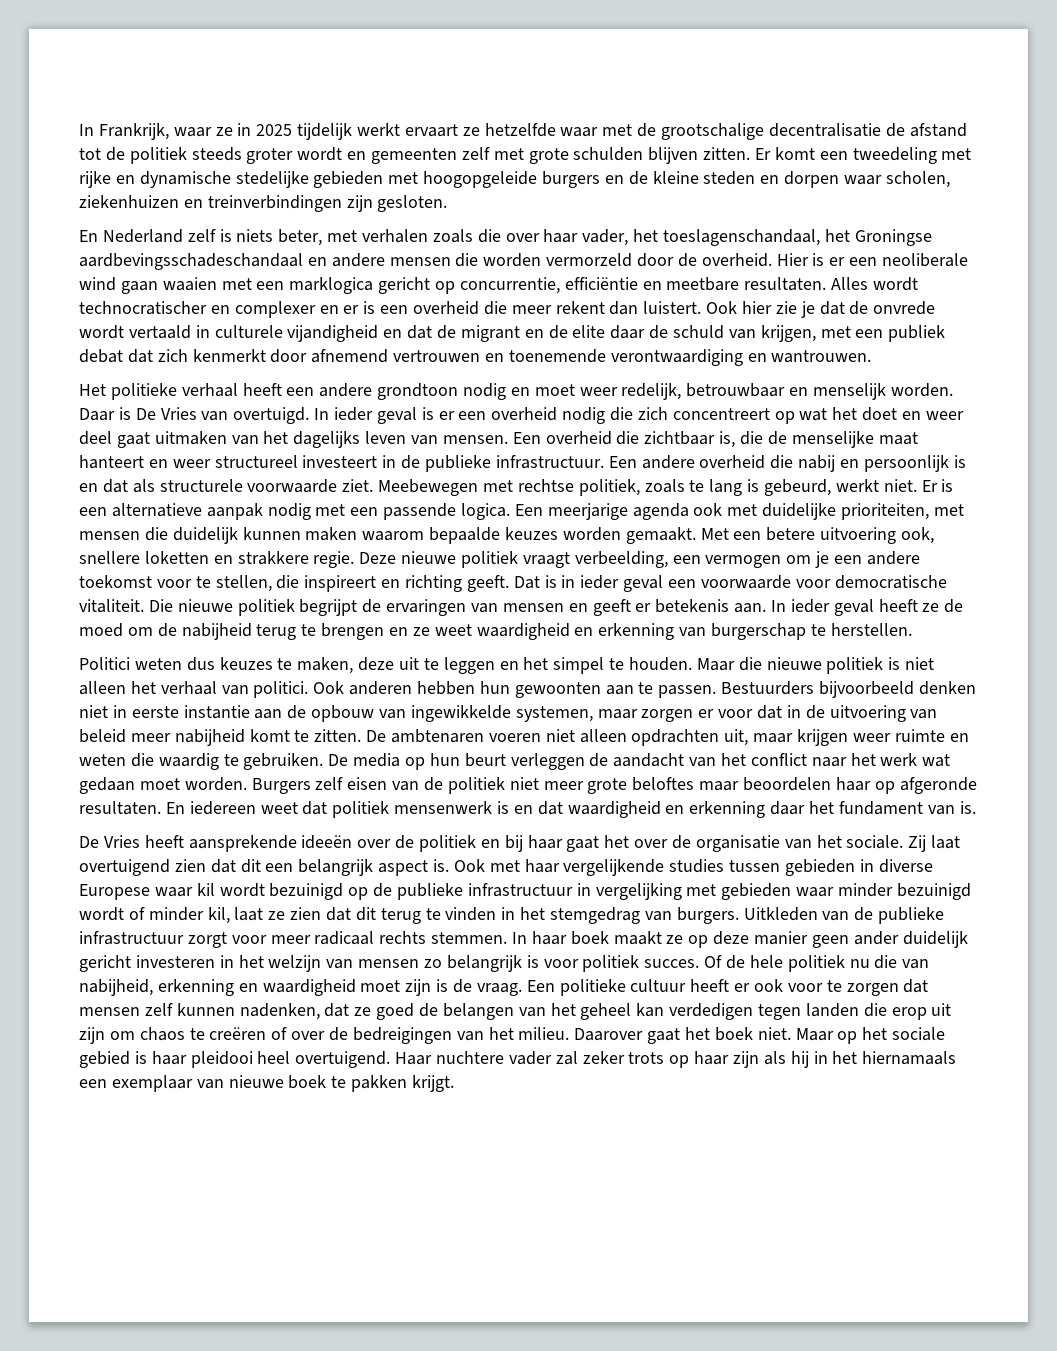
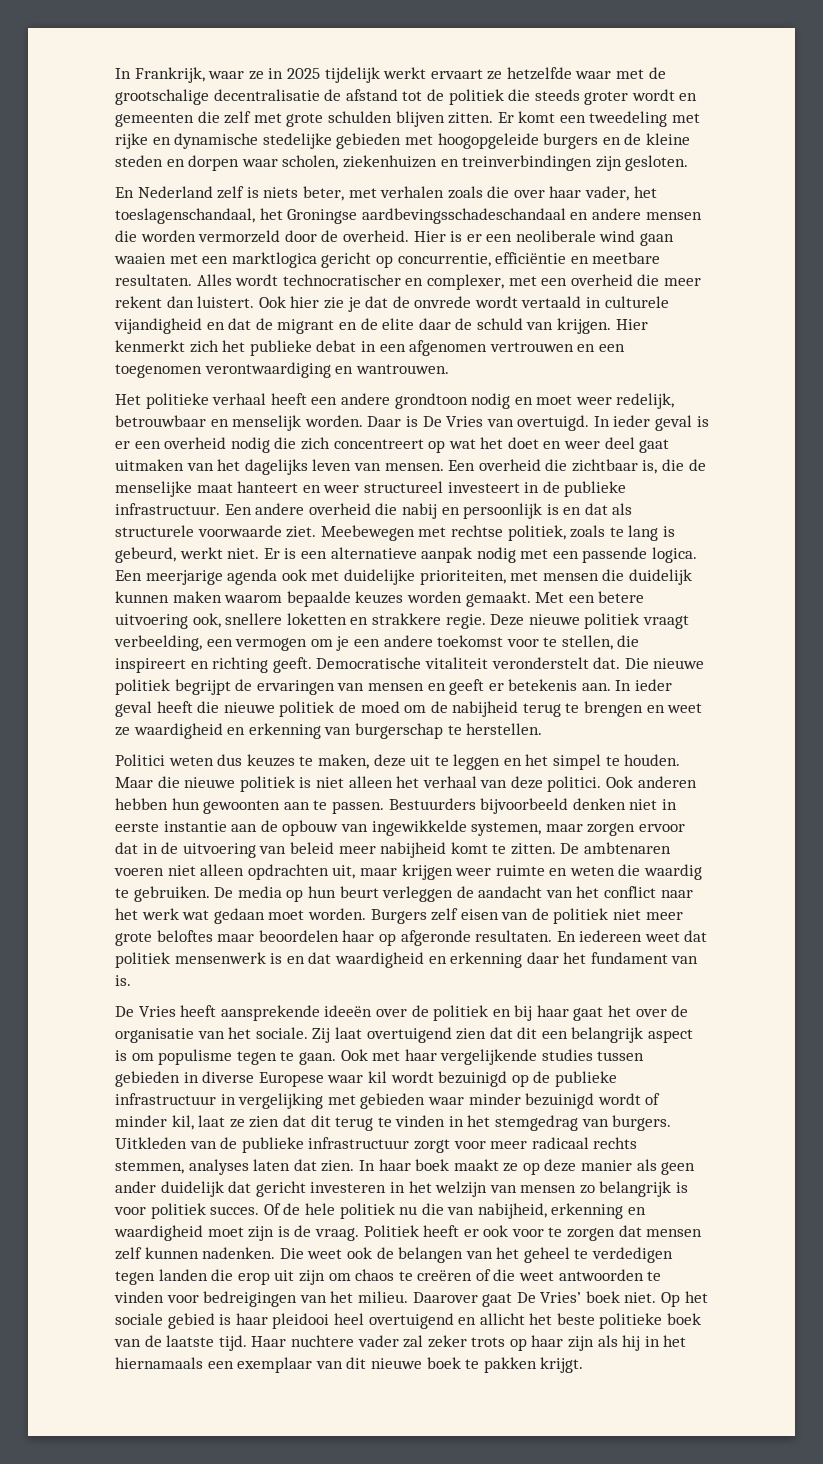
(187, 155) none -> [508,89,531,101] die
(458, 156) none -> [197,111,220,123] die
[289,277,374,294] marklogica -> [231,252,317,268] marktlogica
[234,301,376,318] complexer en er is -> [426,274,537,290] complexer, met
[760,325,946,342] [79,349,606,363] krijgen, met een publiek debat dat zich kenmerkt door afnemend vertrouwen en toenemende -> [557,318,648,334] [115,340,625,356] [115,364,202,378] krijgen. Hier kenmerkt zich het publieke debat in een afgenomen vertrouwen en een toegenomen
[513,575,947,592] [79,599,144,613] Dat is in ieder geval een voorwaarde voor democratische vitaliteit. -> [316,657,621,669] Democratische vitaliteit veronderstelt dat.
[922,603,940,612] ze -> [197,701,335,717] die nieuwe politiek
[412,624,472,636] ze weet -> [667,703,703,713] [115,727,130,736] weet ze
(249, 690) none -> [510,776,543,789] deze
[698,709,754,718] er voor -> [638,824,685,832] ervoor
[433,859,450,872] is. -> [115,1049,336,1065] is om populisme tegen te gaan.
[431,932,508,944] stemmen. -> [115,1159,355,1175] stemmen, analyses laten dat zien.
(809, 938) none -> [636,1159,657,1171] als
(968, 939) none -> [228,1181,252,1193] dat
[526,979,687,996] Een politieke cultuur -> [363,1225,419,1237] Politiek
[239,1003,415,1020] nadenken, dat ze goed -> [202,1247,372,1259] nadenken. Die weet ook
[636,1003,665,1017] kan -> [574,1249,589,1259] te
[291,1027,349,1041] over de -> [493,1269,662,1281] [114,1291,199,1303] die weet antwoorden te vinden voor
[685,1027,858,1044] het boek niet. Maar op -> [516,1291,681,1307] De Vries’ boek niet. Op
[295,1051,391,1068] overtuigend. -> [368,1313,702,1329] [114,1335,247,1351] overtuigend en allicht het beste politieke boek van de laatste tijd.
(224, 1084) none -> [346,1357,367,1369] dit

